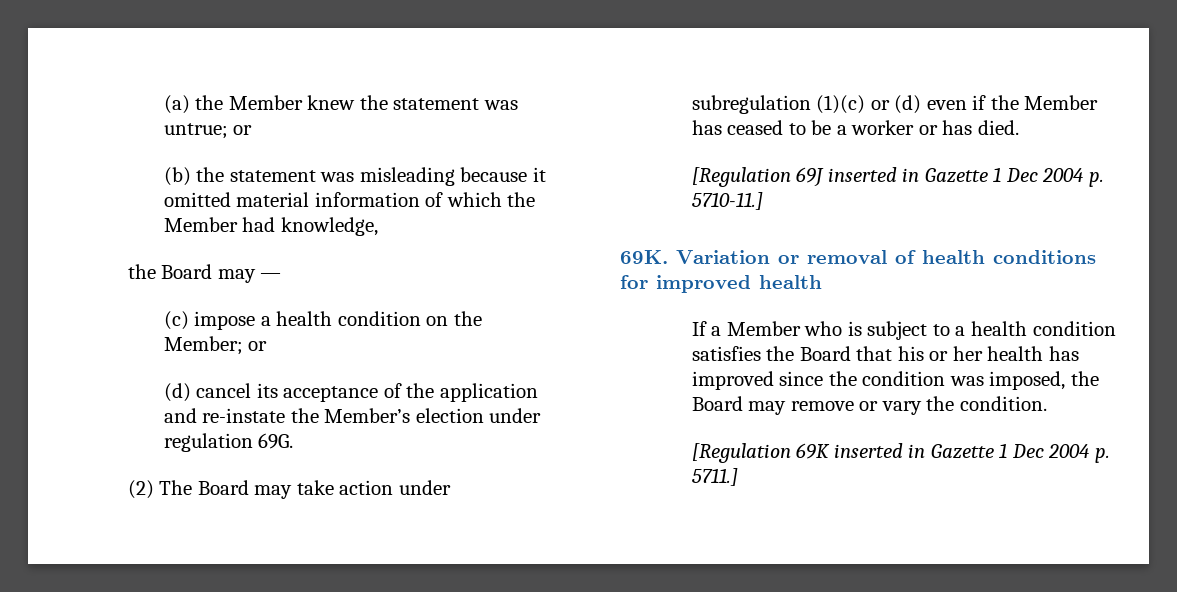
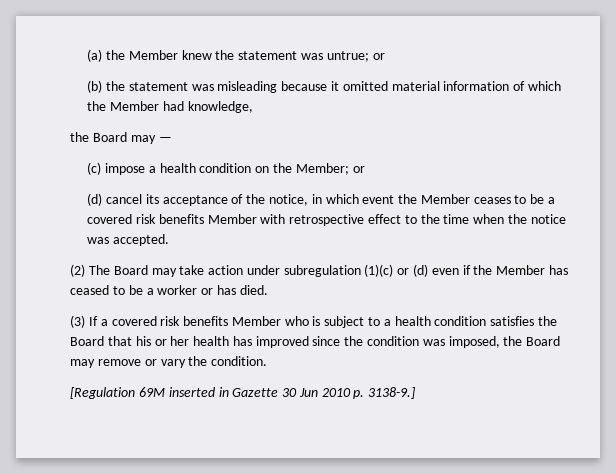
[439,383,538,402] [163,408,542,423] [163,433,294,452] application and re-instate the Member’s election under regulation 69G. -> [268,194,555,206] [87,214,566,226] [87,234,170,246] notice, in which event the Member ceases to be a covered risk benefits Member with retrospective effect to the time when the notice was accepted.
[691,167,1105,187] [691,192,763,210] [620,250,1096,264] [620,275,822,293] [691,321,722,336] [Regulation 69J inserted in Gazette 1 Dec 2004 p. 5710-11.] // 69K. Variation or removal of health conditions for improved health // If a -> [70,315,229,328] (3) If a covered risk benefits
[796,443,1111,463] [691,468,738,486] 69K inserted in Gazette 1 Dec 2004 p. 5711.] -> [138,387,416,399] 69M inserted in Gazette 30 Jun 2010 p. 3138-9.]

